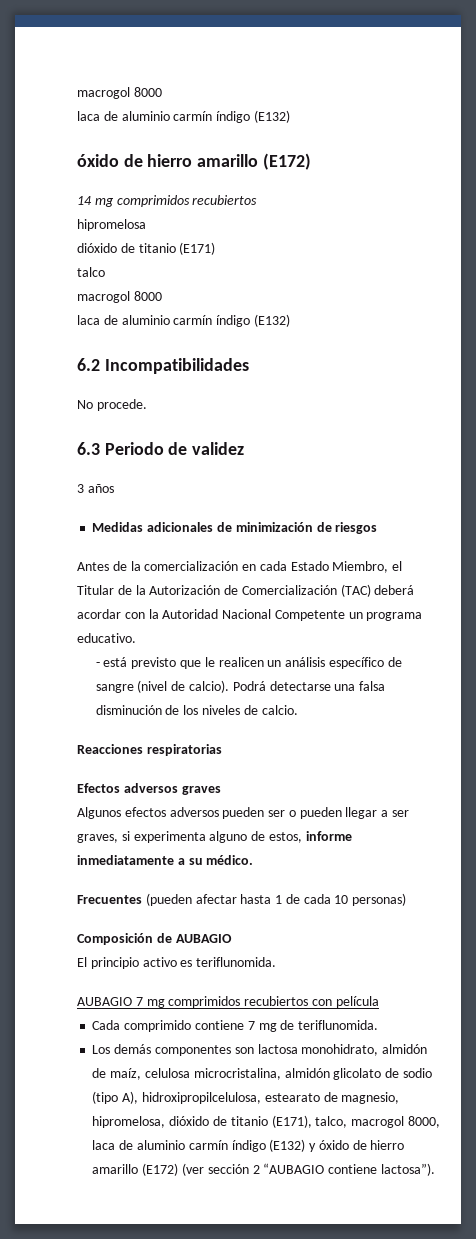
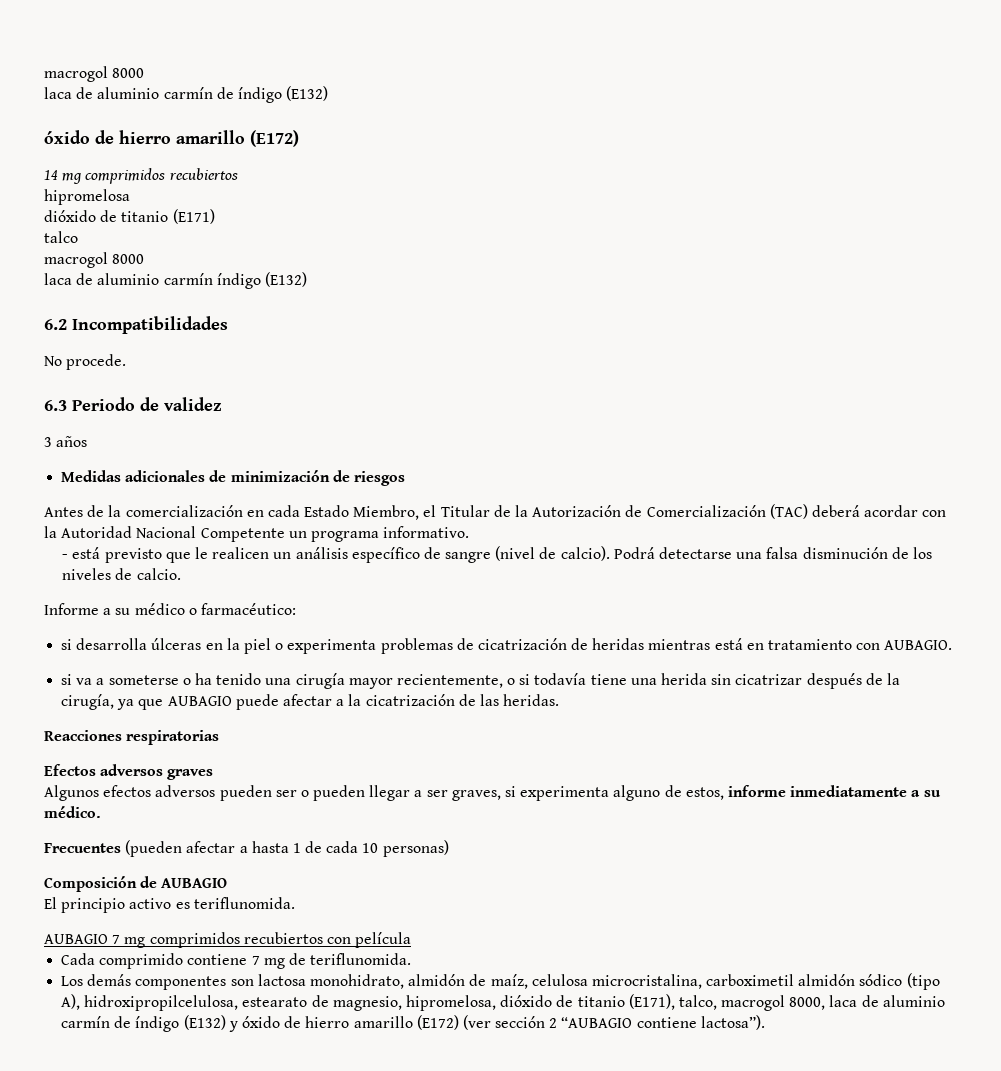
[77,87,162,99] [77,111,213,121] macrogol 8000 // laca de aluminio carmín -> [44,66,145,82] [44,87,234,99] macrogol 8000 // laca de aluminio carmín de
[77,633,136,643] educativo. -> [383,526,470,538] informativo.
(298, 710) none -> [44,603,296,615] [61,638,953,654] [61,673,900,689] [61,694,560,710] // Informe a su médico o farmacéutico: // si desarrolla úlceras en la piel o experimenta problemas de cicatrización de heridas mientras está en tratamiento con AUBAGIO. // si va a someterse o ha tenido una cirugía mayor recientemente, o si todavía tiene una herida sin cicatrizar después de la cirugía, ya que AUBAGIO puede afectar a la cicatrización de las heridas.
(237, 899) none -> [239,846,248,853] a
[284,1068,432,1080] almidón glicolato de sodio -> [706,974,903,986] carboximetil almidón sódico
(228, 1145) none -> [114,1016,132,1028] de

